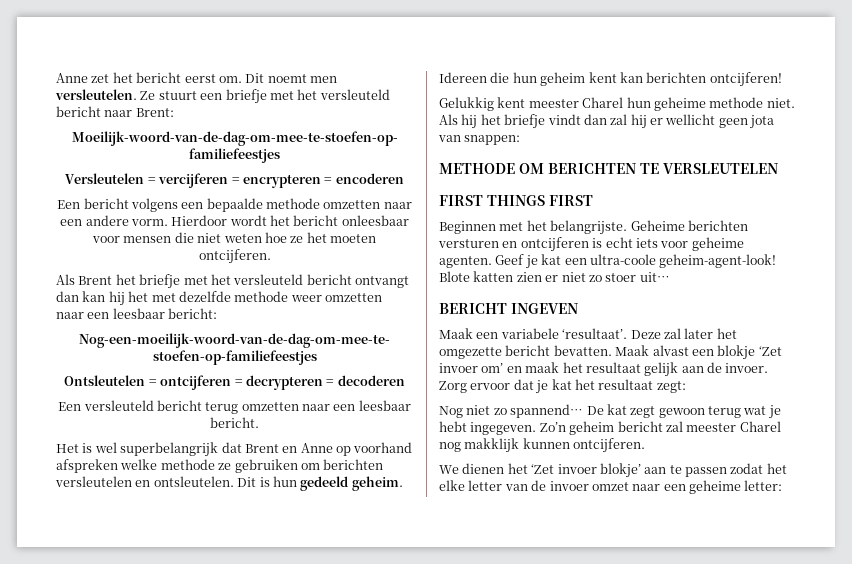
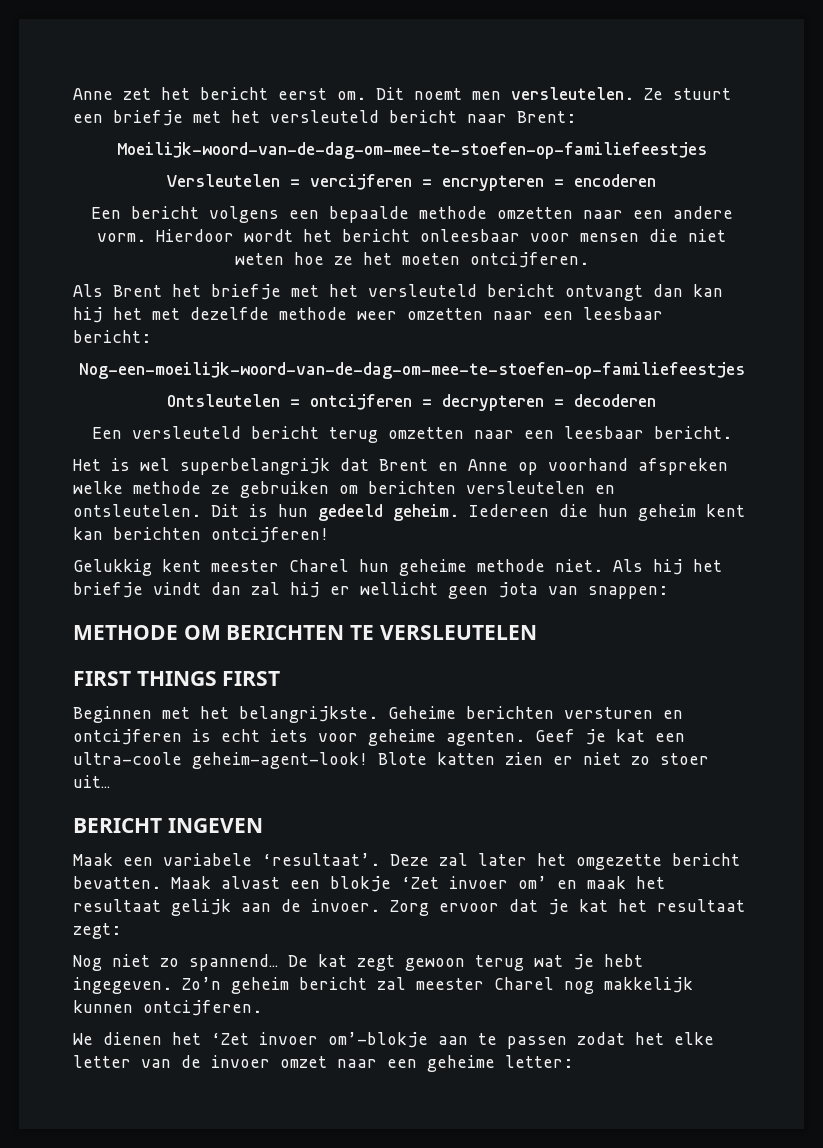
[439,72,487,83] Idereen -> [469,504,549,517] Iedereen
[550,220,628,235] belangrijste. -> [239,706,378,723] belangrijkste.
[464,438,520,453] makklijk -> [604,977,693,993] makkelijk
[599,463,641,478] blokje’ -> [328,1032,428,1048] om’-blokje

